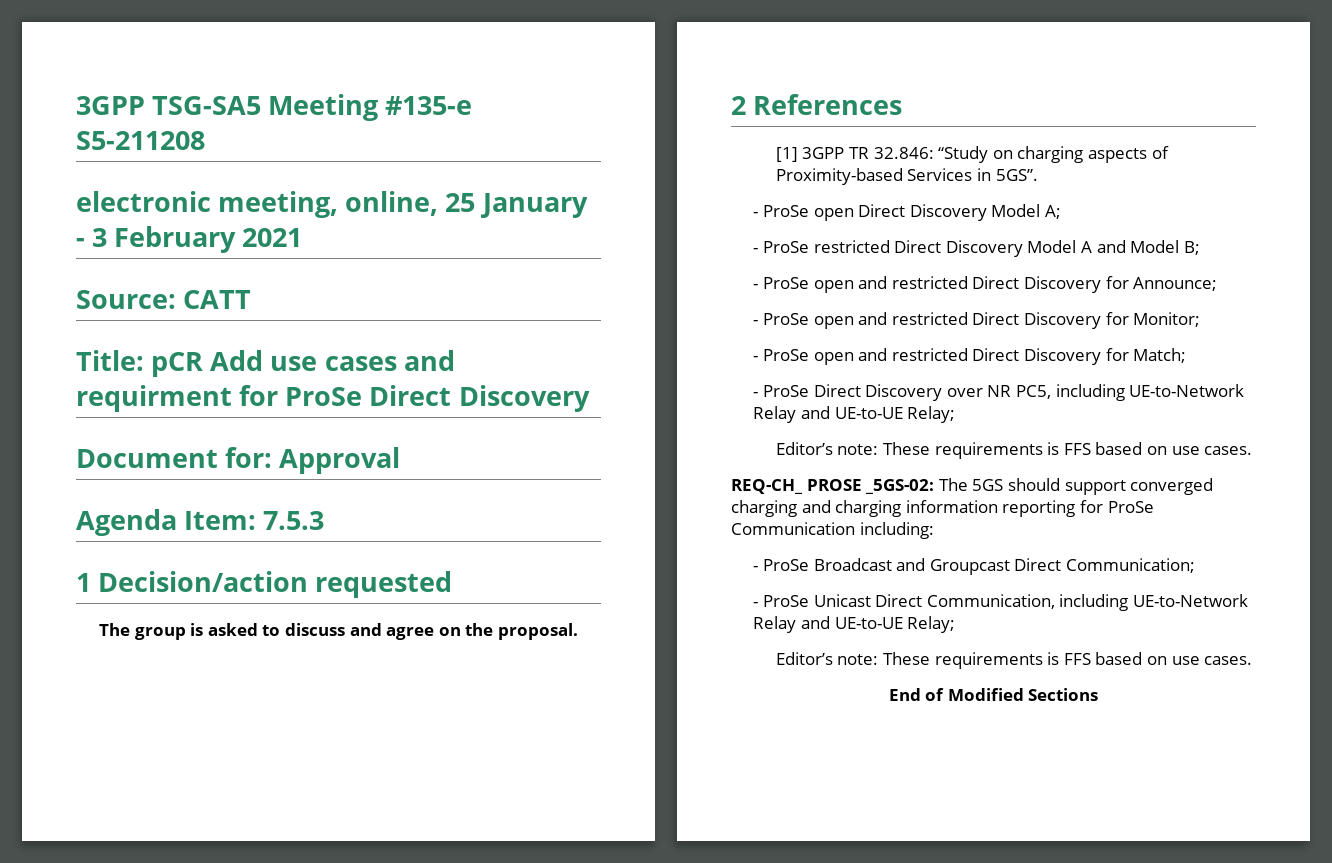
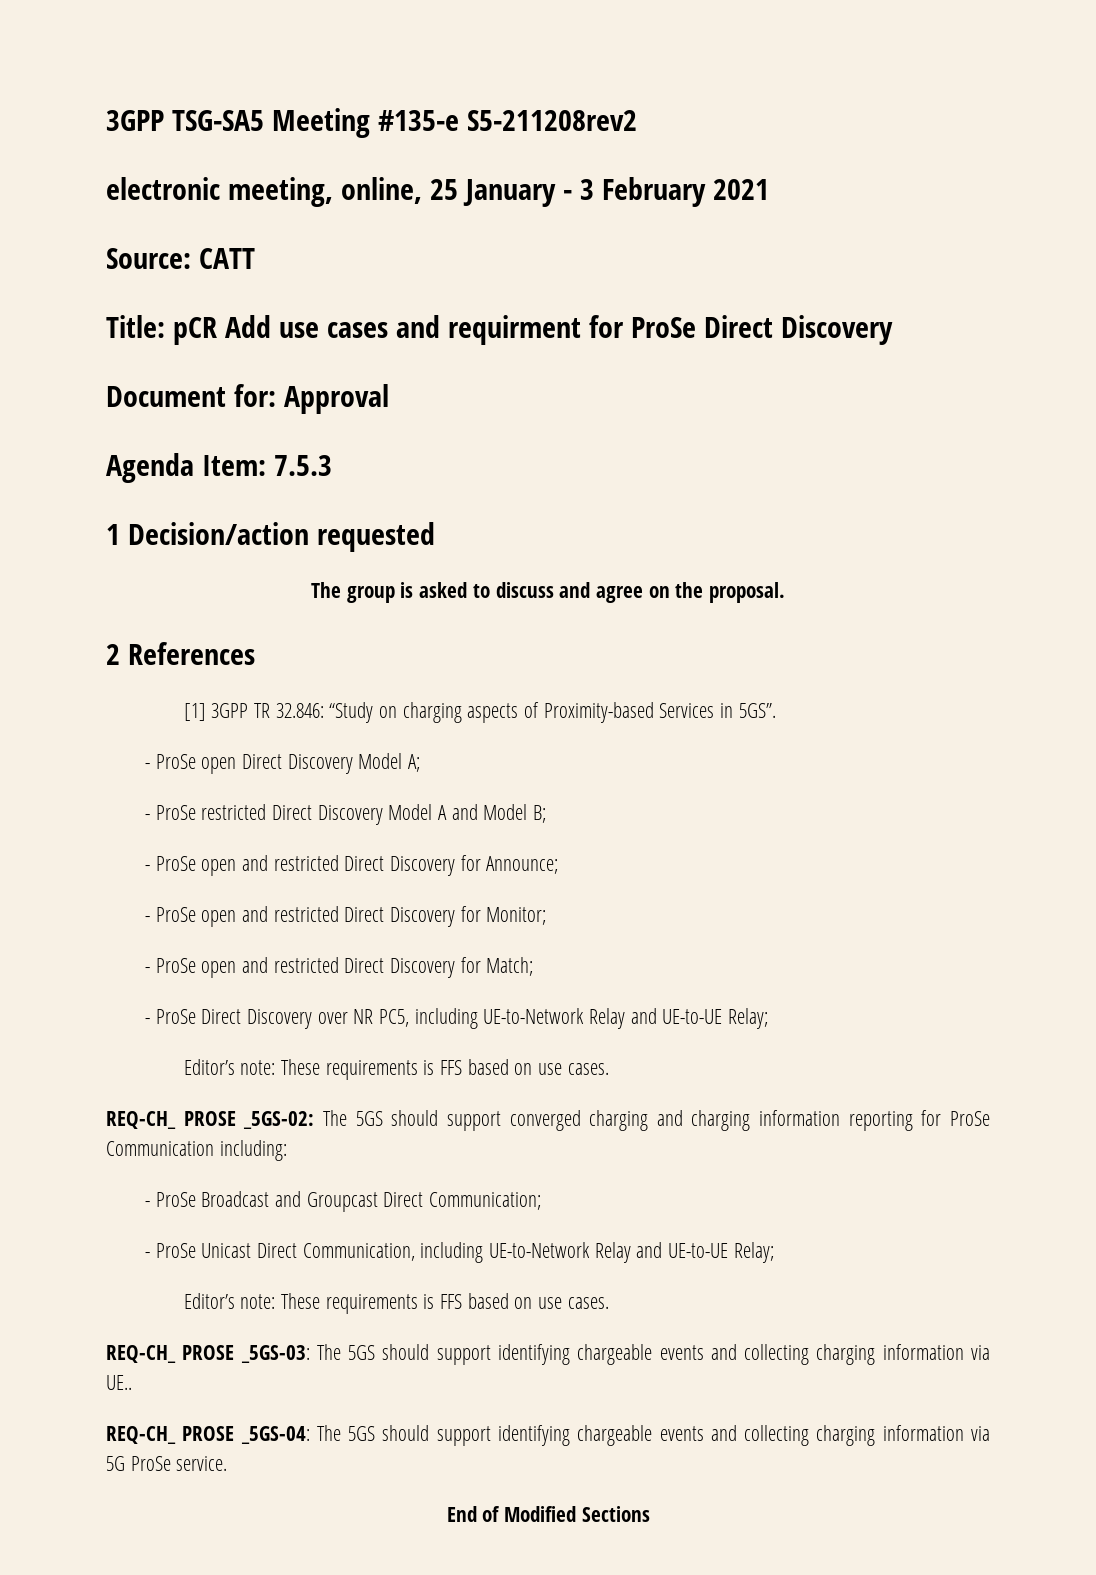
[76,131,205,150] S5-211208 -> [466,110,637,131] S5-211208rev2
(1253, 660) none -> [106,1344,991,1365] [106,1375,132,1390] [106,1425,991,1446] [106,1456,228,1471] // REQ-CH_ PROSE _5GS-03: The 5GS should support identifying chargeable events and collecting charging information via UE.. // REQ-CH_ PROSE _5GS-04: The 5GS should support identifying chargeable events and collecting charging information via 5G ProSe service.

